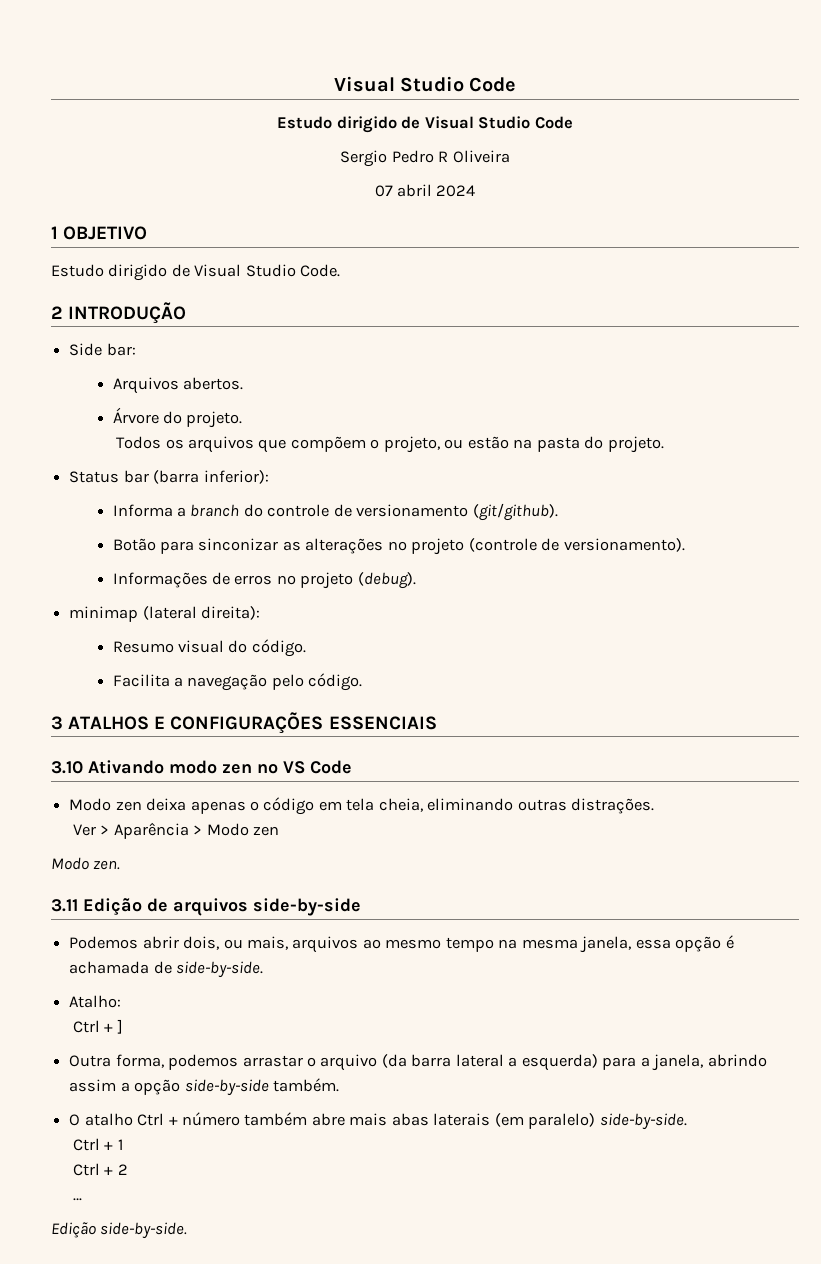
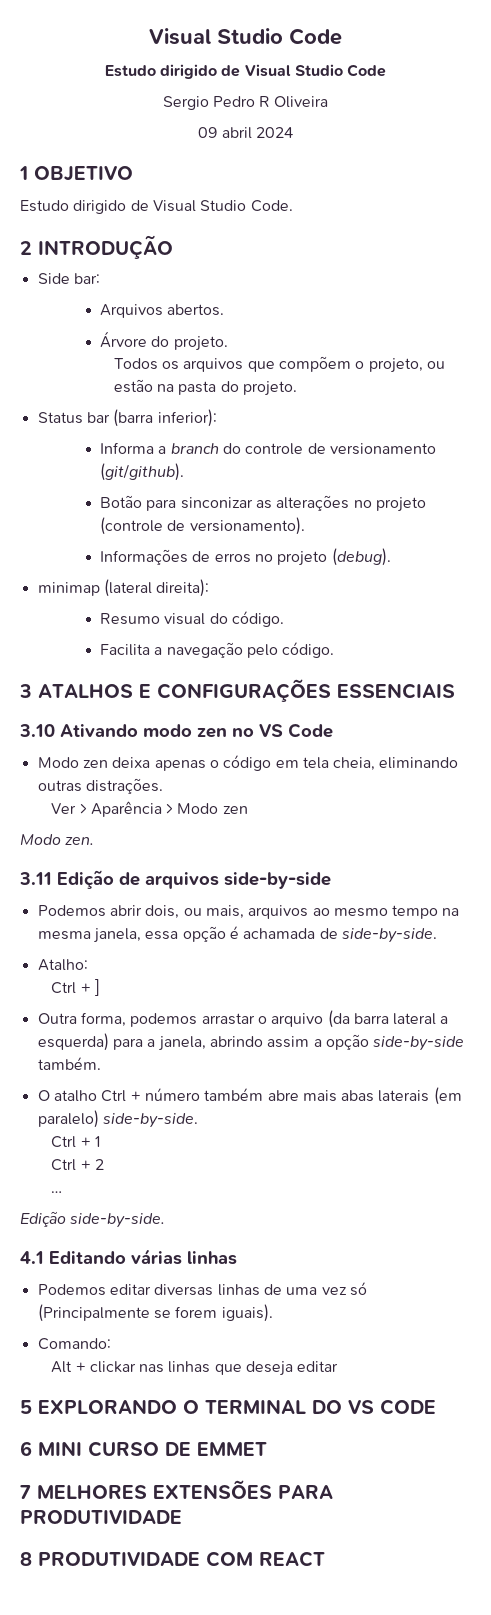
[374,185,393,197] 07 -> [198,127,218,138] 09
(188, 1230) none -> [20,1249,237,1265] [37,1282,367,1296] [37,1304,273,1322] [37,1338,111,1350] [51,1361,339,1376] [20,1399,436,1415] [20,1441,267,1457] [20,1480,333,1499] [20,1510,182,1524] [20,1551,325,1567] // 4.1 Editando várias linhas // Podemos editar diversas linhas de uma vez só (Principalmente se forem iguais). // Comando: // Alt + clickar nas linhas que deseja editar // 5 EXPLORANDO O TERMINAL DO VS CODE // 6 MINI CURSO DE EMMET // 7 MELHORES EXTENSÕES PARA PRODUTIVIDADE // 8 PRODUTIVIDADE COM REACT

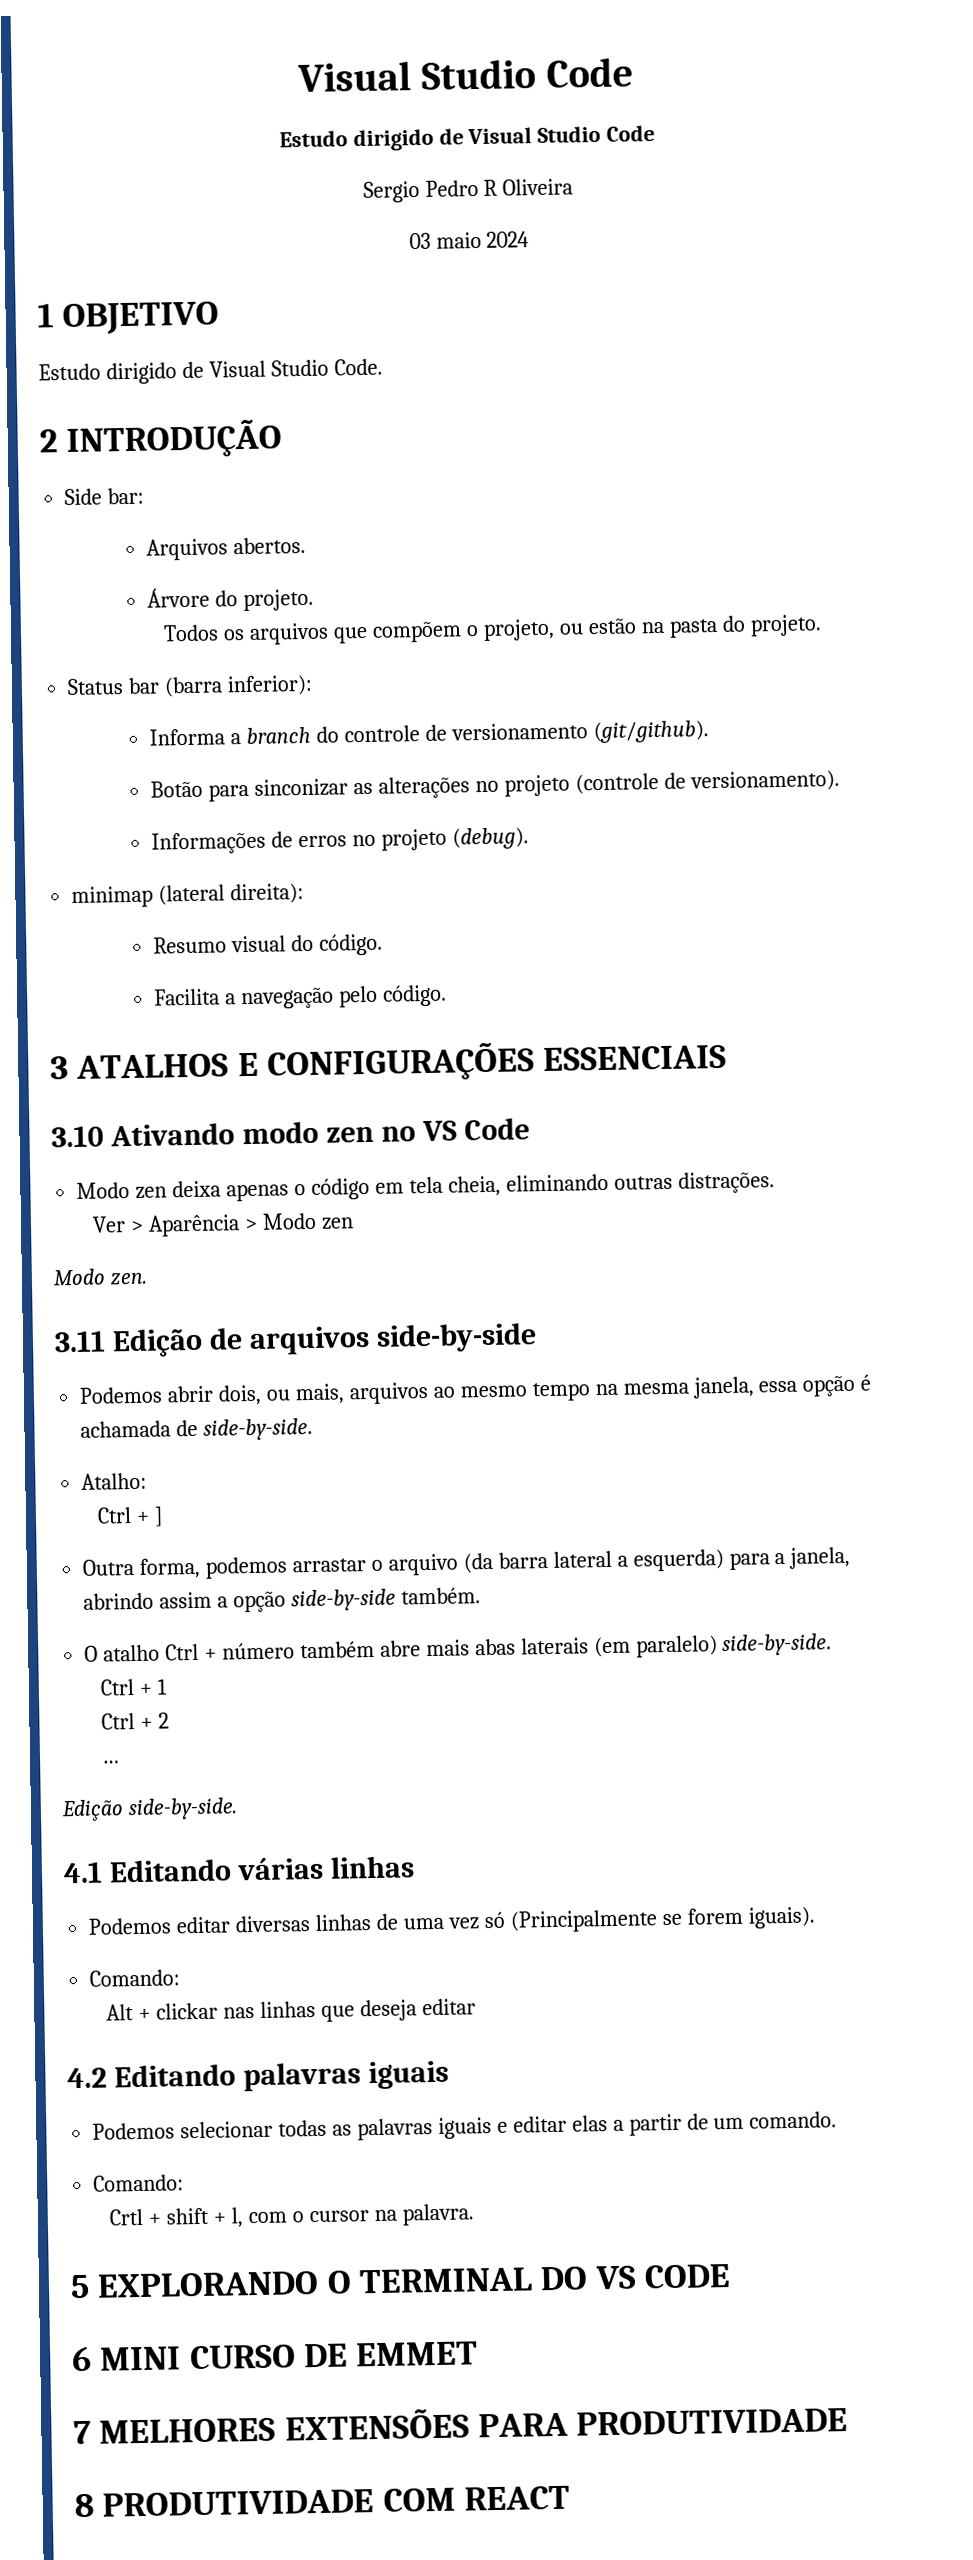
[198,127,252,139] 09 abril -> [408,231,482,250] 03 maio
(339, 1366) none -> [67,2060,449,2092] [92,2111,838,2141] [93,2174,185,2192] [109,2203,474,2228] // 4.2 Editando palavras iguais // Podemos selecionar todas as palavras iguais e editar elas a partir de um comando. // Comando: // Crtl + shift + l, com o cursor na palavra.

